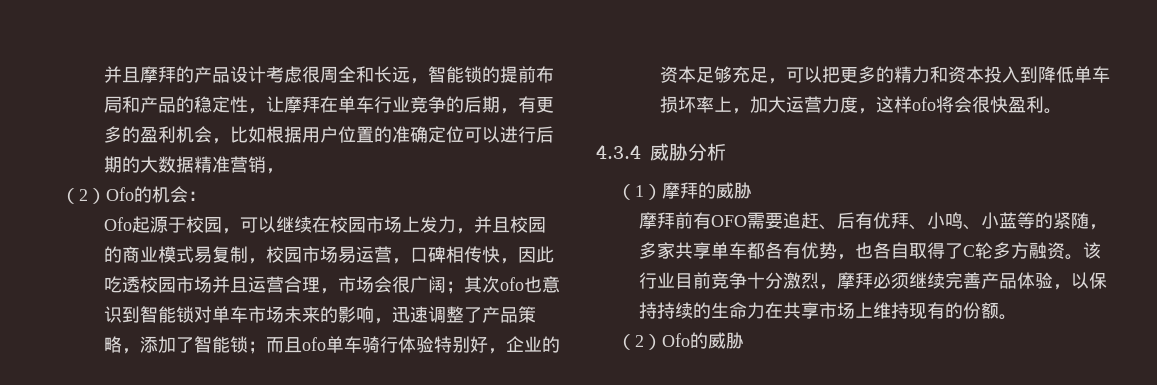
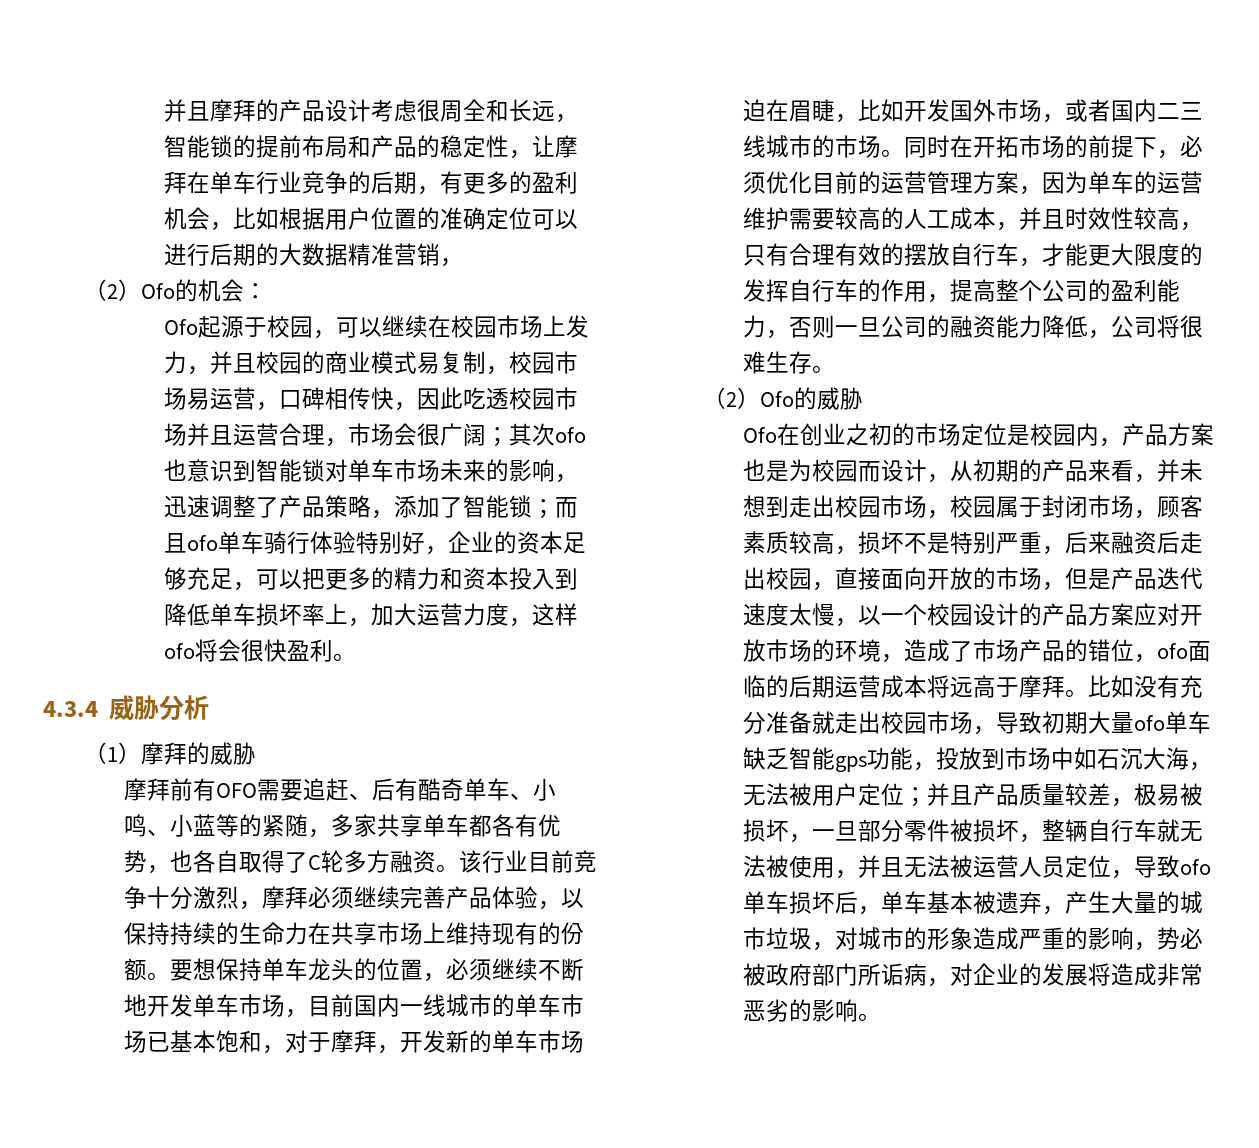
[872,212,909,229] 优拜 -> [417,778,510,801] 酷奇单车
(1017, 317) none -> [169,958,584,982] [123,994,584,1018] [123,1030,584,1054] [742,99,1203,123] [742,135,1203,159] [742,171,1203,195] [742,207,1203,231] [742,243,1203,267] [742,279,1180,303] [742,315,1203,339] [742,351,835,374] 要想保持单车龙头的位置，必须继续不断地开发单车市场，目前国内一线城市的单车市场已基本饱和，对于摩拜，开发新的单车市场迫在眉睫，比如开发国外市场，或者国内二三线城市的市场。同时在开拓市场的前提下，必须优化目前的运营管理方案，因为单车的运营维护需要较高的人工成本，并且时效性较高，只有合理有效的摆放自行车，才能更大限度的发挥自行车的作用，提高整个公司的盈利能力，否则一旦公司的融资能力降低，公司将很难生存。
(745, 340) none -> [742,423,1214,447] [742,459,1203,483] [742,495,1203,519] [742,531,1203,555] [742,567,1203,591] [742,603,1203,627] [742,639,1211,663] [742,675,1203,698] [742,711,1211,735] [742,747,1212,772] [742,783,1203,807] [742,819,1203,843] [742,855,1211,879] [742,891,1203,915] [742,927,1203,951] [742,963,1203,987] [742,999,881,1022] // Ofo在创业之初的市场定位是校园内，产品方案也是为校园而设计，从初期的产品来看，并未想到走出校园市场，校园属于封闭市场，顾客素质较高，损坏不是特别严重，后来融资后走出校园，直接面向开放的市场，但是产品迭代速度太慢，以一个校园设计的产品方案应对开放市场的环境，造成了市场产品的错位，ofo面临的后期运营成本将远高于摩拜。比如没有充分准备就走出校园市场，导致初期大量ofo单车缺乏智能gps功能，投放到市场中如石沉大海，无法被用户定位；并且产品质量较差，极易被损坏，一旦部分零件被损坏，整辆自行车就无法被使用，并且无法被运营人员定位，导致ofo单车损坏后，单车基本被遗弃，产生大量的城市垃圾，对城市的形象造成严重的影响，势必被政府部门所诟病，对企业的发展将造成非常恶劣的影响。

